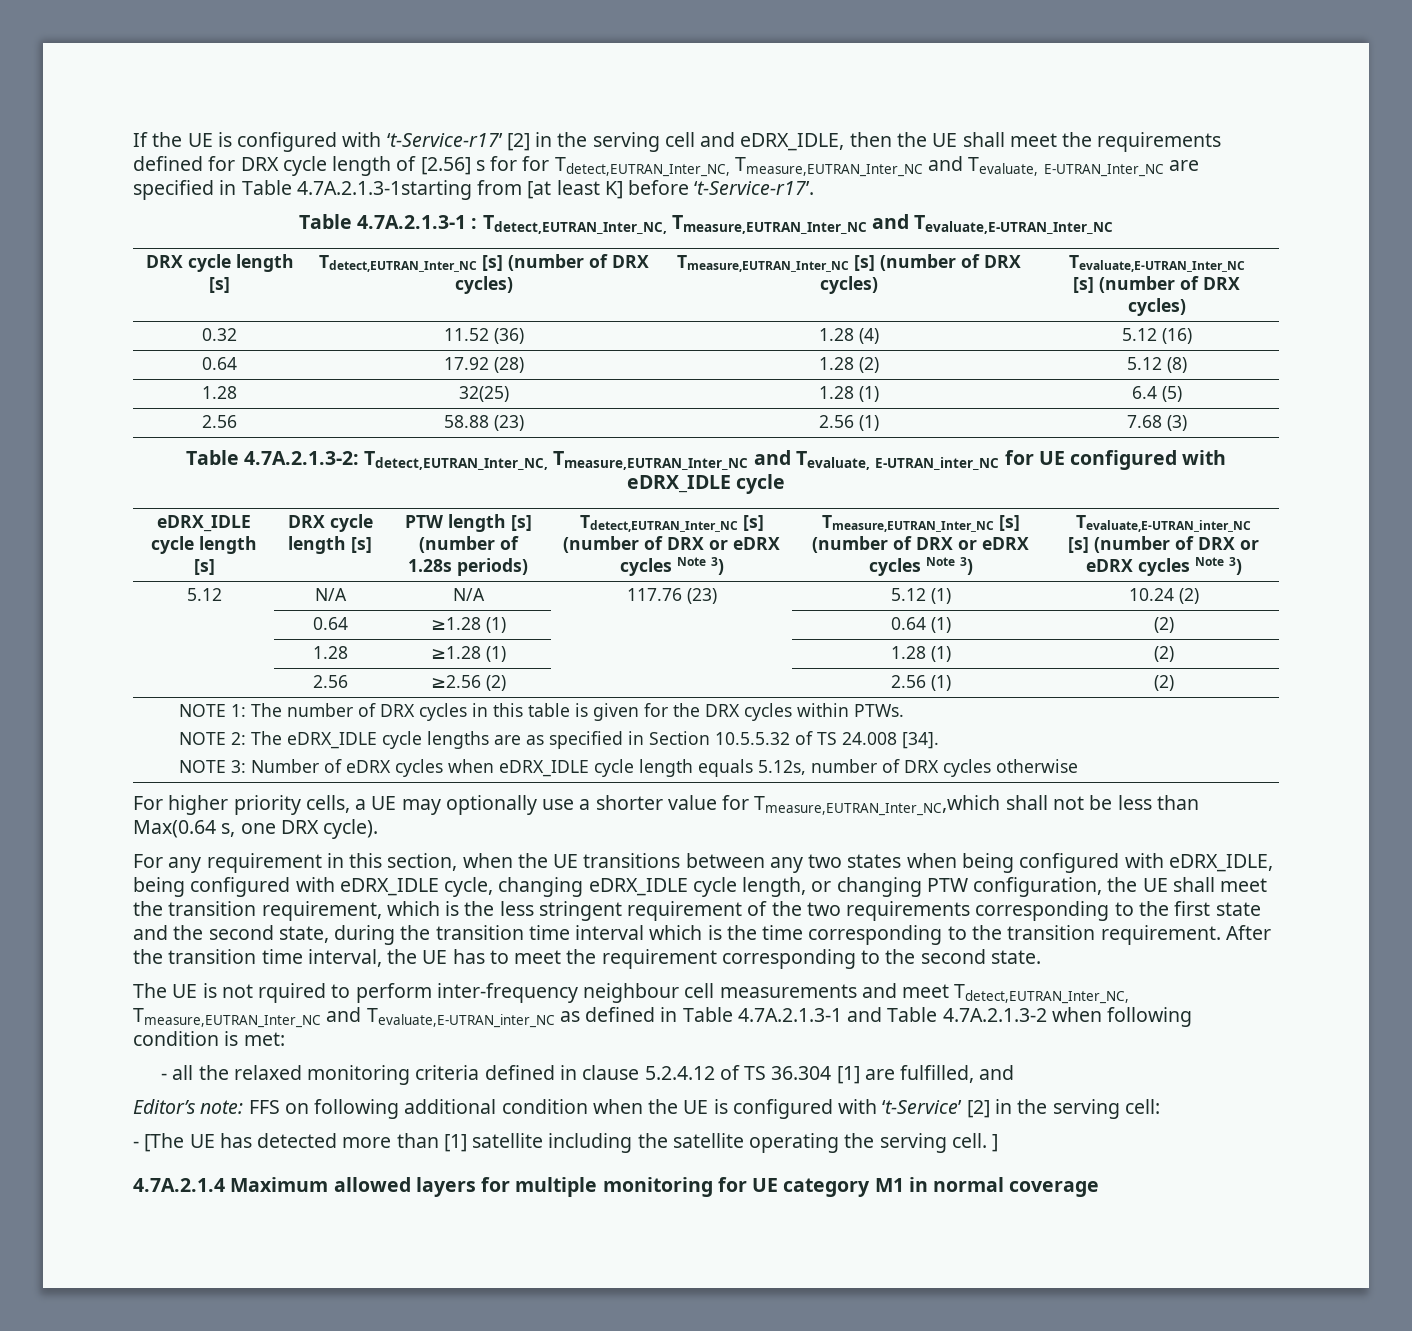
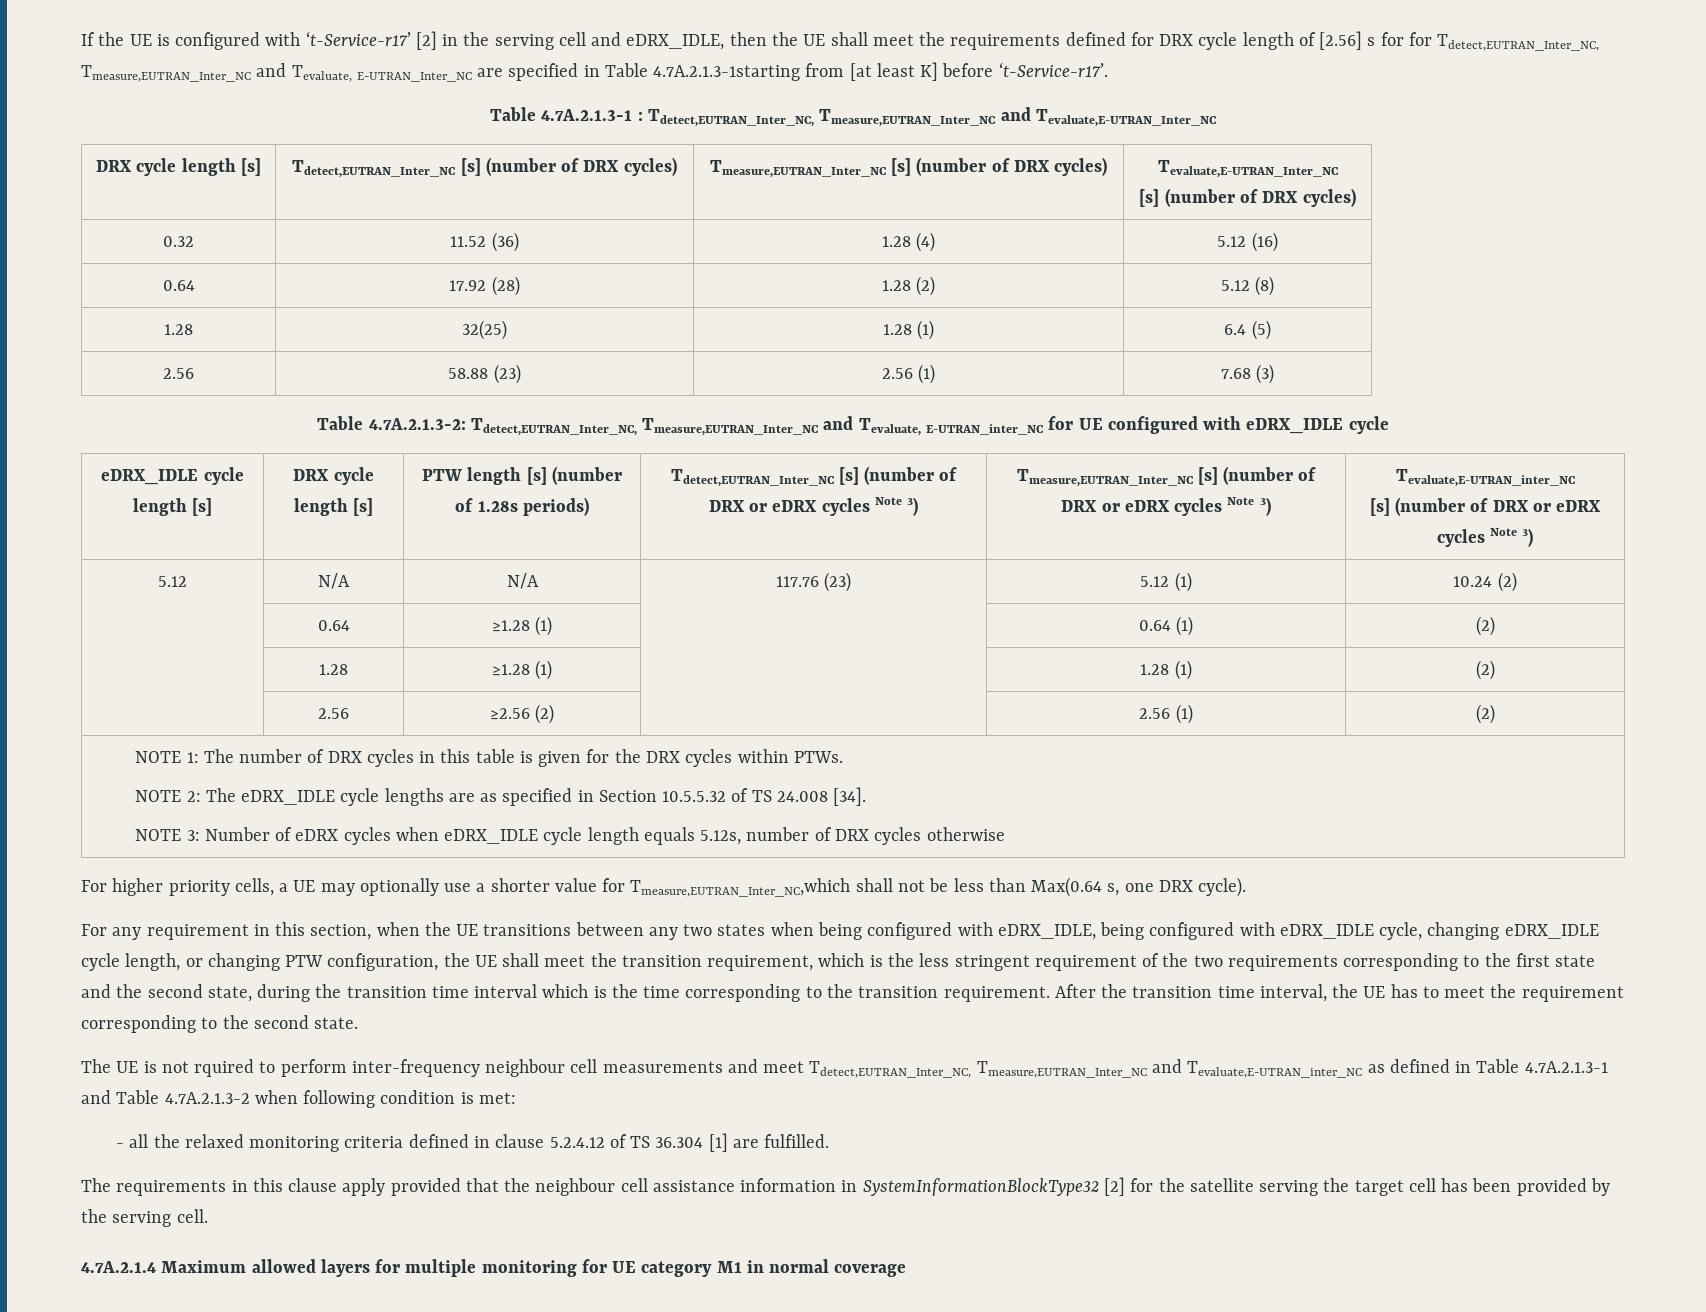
[900,1065,1015,1083] [133,1099,1160,1119] [133,1133,840,1153] fulfilled, and // Editor’s note: FFS on following additional condition when the UE is configured with ‘t-Service’ [2] in the serving cell: // - [The UE has detected more than [1] satellite including the satellite operating -> [764,1134,830,1148] [81,1177,1610,1196] fulfilled. // The requirements in this clause apply provided that the neighbour cell assistance information in SystemInformationBlockType32 [2] for the satellite serving the target cell has been provided by
[992,1134,999,1152] ] -> (208, 1216) none

